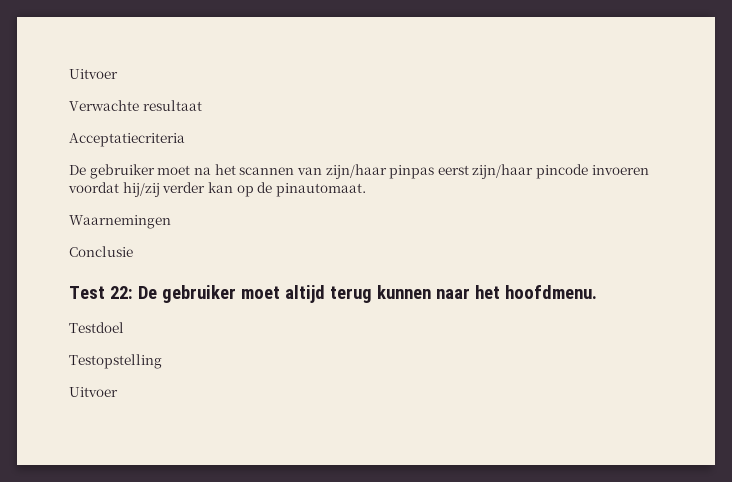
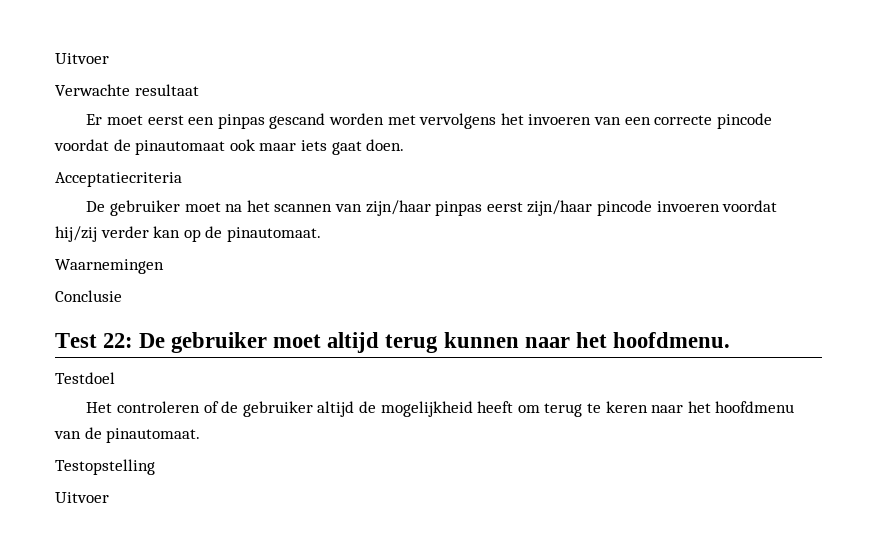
(202, 105) none -> [86,113,772,129] [54,139,405,155] // Er moet eerst een pinpas gescand worden met vervolgens het invoeren van een correcte pincode voordat de pinautomaat ook maar iets gaat doen.
(124, 327) none -> [86,401,795,417] [54,427,201,443] // Het controleren of de gebruiker altijd de mogelijkheid heeft om terug te keren naar het hoofdmenu van de pinautomaat.

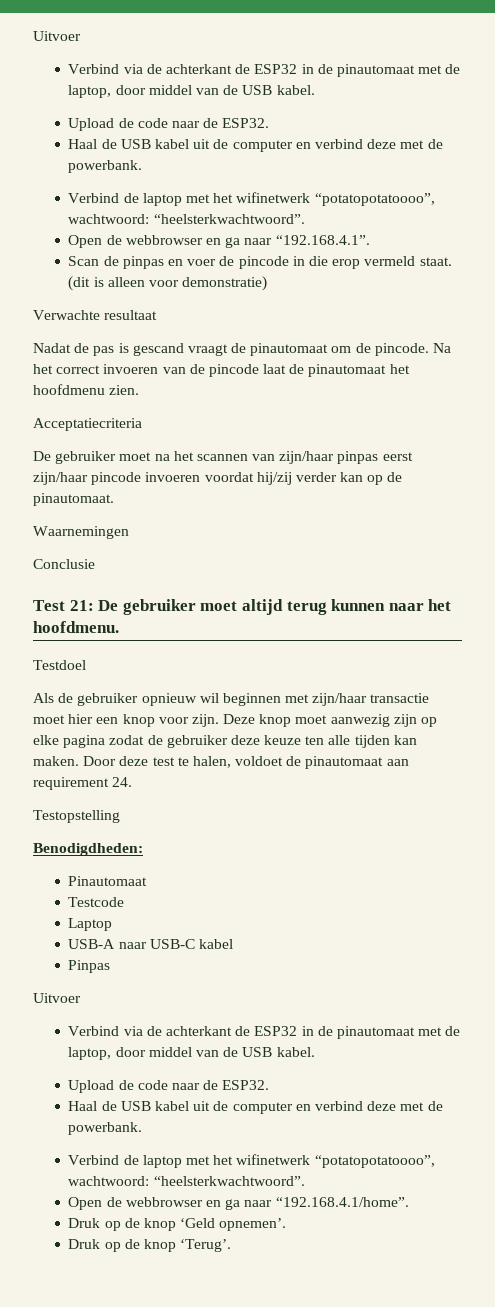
[55,53,109,64] [55,84,199,96] [86,113,772,129] [54,139,405,155] Uitvoer // Verwachte resultaat // Er moet eerst een pinpas gescand worden met vervolgens het invoeren van een correcte pincode voordat de pinautomaat ook maar iets gaat doen. -> [33,31,81,41] [68,64,461,77] [68,85,315,98] [68,118,270,131] [68,139,443,152] [68,160,143,173] [68,192,435,206] [68,214,305,224] [68,235,370,248] [68,256,452,269] [68,276,268,291] [33,310,158,320] [33,343,452,356] [33,364,410,377] [33,384,140,395] Uitvoer // Verbind via de achterkant de ESP32 in de pinautomaat met de laptop, door middel van de USB kabel. // Upload de code naar de ESP32. // Haal de USB kabel uit de computer en verbind deze met de powerbank. // Verbind de laptop met het wifinetwerk “potatopotatoooo”, wachtwoord: “heelsterkwachtwoord”. // Open de webbrowser en ga naar “192.168.4.1”. // Scan de pinpas en voer de pincode in die erop vermeld staat. (dit is alleen voor demonstratie) // Verwachte resultaat // Nadat de pas is gescand vraagt de pinautomaat om de pincode. Na het correct invoeren van de pincode laat de pinautomaat het hoofdmenu zien.
[103,333,134,348] 22: -> [69,600,94,611] 21:
[86,401,795,417] [54,427,201,443] [55,459,155,475] [55,492,109,503] Het controleren of de gebruiker altijd de mogelijkheid heeft om terug te keren naar het hoofdmenu van de pinautomaat. // Testopstelling // Uitvoer -> [33,693,430,706] [33,714,438,727] [33,735,417,748] [33,756,409,769] [33,777,133,790] [33,810,120,823] [33,843,143,856] [68,876,148,886] [68,897,125,907] [68,918,113,931] [68,939,234,949] [68,960,111,973] [33,993,81,1003] [68,1026,461,1039] [68,1047,315,1060] [68,1080,270,1093] [68,1101,443,1114] [68,1122,143,1135] [68,1154,435,1168] [68,1176,305,1186] [68,1197,409,1210] [68,1218,287,1231] [68,1239,232,1252] Als de gebruiker opnieuw wil beginnen met zijn/haar transactie moet hier een knop voor zijn. Deze knop moet aanwezig zijn op elke pagina zodat de gebruiker deze keuze ten alle tijden kan maken. Door deze test te halen, voldoet de pinautomaat aan requirement 24. // Testopstelling // Benodigdheden: // Pinautomaat // Testcode // Laptop // USB-A naar USB-C kabel // Pinpas // Uitvoer // Verbind via de achterkant de ESP32 in de pinautomaat met de laptop, door middel van de USB kabel. // Upload de code naar de ESP32. // Haal de USB kabel uit de computer en verbind deze met de powerbank. // Verbind de laptop met het wifinetwerk “potatopotatoooo”, wachtwoord: “heelsterkwachtwoord”. // Open de webbrowser en ga naar “192.168.4.1/home”. // Druk op de knop ‘Geld opnemen’. // Druk op de knop ‘Terug’.

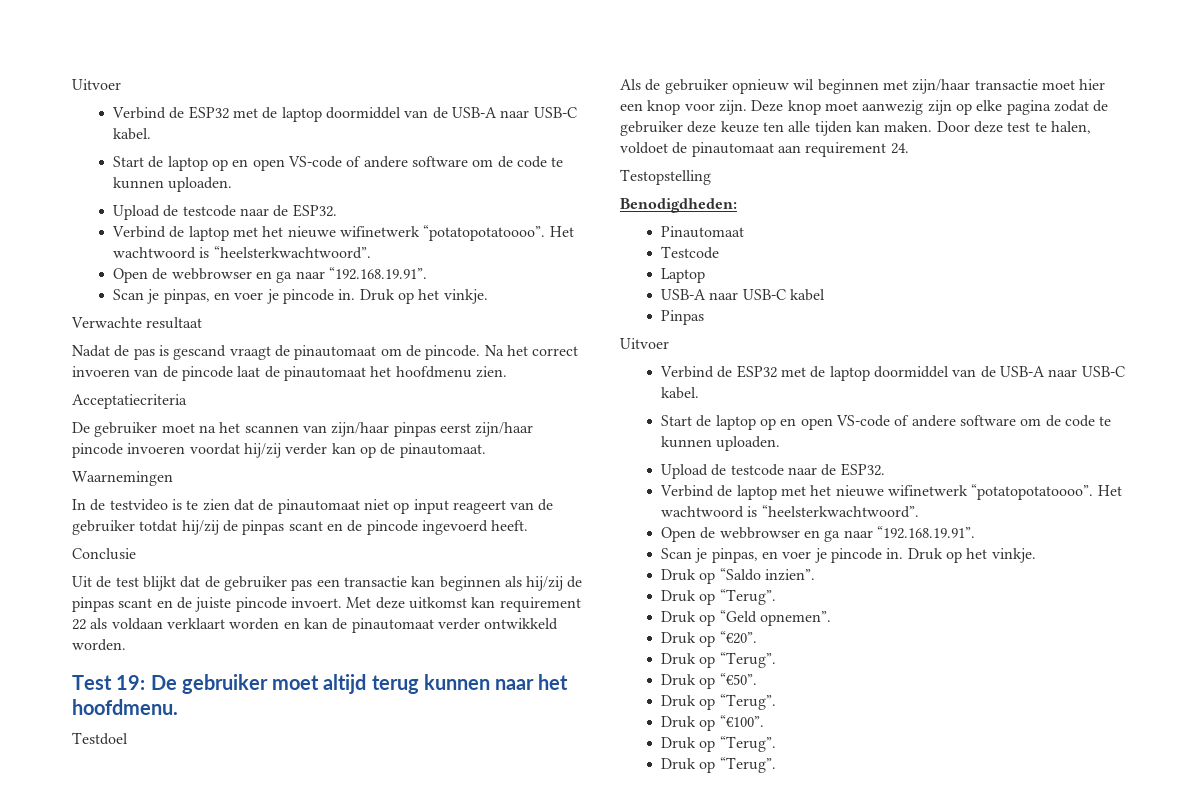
[33,31,81,41] [68,64,461,77] [68,85,315,98] [68,118,270,131] [68,139,443,152] [68,160,143,173] [68,192,435,206] [68,214,305,224] [68,235,370,248] [68,256,452,269] [68,276,268,291] Uitvoer // Verbind via de achterkant de ESP32 in de pinautomaat met de laptop, door middel van de USB kabel. // Upload de code naar de ESP32. // Haal de USB kabel uit de computer en verbind deze met de powerbank. // Verbind de laptop met het wifinetwerk “potatopotatoooo”, wachtwoord: “heelsterkwachtwoord”. // Open de webbrowser en ga naar “192.168.4.1”. // Scan de pinpas en voer de pincode in die erop vermeld staat. (dit is alleen voor demonstratie) -> [72,79,121,90] [112,106,577,122] [113,128,152,140] [113,156,564,171] [113,177,233,192] [113,204,337,220] [112,225,574,241] [113,246,371,259] [113,267,428,283] [113,289,488,304] Uitvoer // Verbind de ESP32 met de laptop doormiddel van de USB-A naar USB-C kabel. // Start de laptop op en open VS-code of andere software om de code te kunnen uploaden. // Upload de testcode naar de ESP32. // Verbind de laptop met het nieuwe wifinetwerk “potatopotatoooo”. Het wachtwoord is “heelsterkwachtwoord”. // Open de webbrowser en ga naar “192.168.19.91”. // Scan je pinpas, en voer je pincode in. Druk op het vinkje.
[33,559,95,569] Conclusie -> [72,499,554,514] [72,520,529,535] [72,548,136,560] [72,576,583,591] [72,597,581,612] [72,618,559,633] [72,639,126,651] In de testvideo is te zien dat de pinautomaat niet op input reageert van de gebruiker totdat hij/zij de pinpas scant en de pincode ingevoerd heeft. // Conclusie // Uit de test blijkt dat de gebruiker pas een transactie kan beginnen als hij/zij de pinpas scant en de juiste pincode invoert. Met deze uitkomst kan requirement 22 als voldaan verklaart worden en kan de pinautomaat verder ontwikkeld worden.
[69,600,94,611] 21: -> [116,675,146,690] 19:
[123,1026,461,1039] [68,1047,315,1060] [68,1080,270,1093] [68,1101,443,1114] [68,1122,143,1135] [68,1154,435,1168] [68,1176,305,1186] [68,1197,409,1210] [68,1218,287,1231] [68,1239,232,1252] via de achterkant de ESP32 in de pinautomaat met de laptop, door middel van de USB kabel. // Upload de code naar de ESP32. // Haal de USB kabel uit de computer en verbind deze met de powerbank. // Verbind de laptop met het wifinetwerk “potatopotatoooo”, wachtwoord: “heelsterkwachtwoord”. // Open de webbrowser en ga naar “192.168.4.1/home”. // Druk op de knop ‘Geld opnemen’. // Druk op de knop ‘Terug’. -> [717,365,1125,381] [661,387,700,399] [661,415,1112,430] [661,436,781,451] [661,463,885,479] [660,484,1122,500] [661,505,919,518] [661,526,976,542] [661,548,1036,563] [661,568,816,584] [661,589,776,605] [661,610,832,626] [661,631,757,647] [661,652,776,668] [661,673,757,689] [661,694,776,710] [661,715,764,731] [661,736,776,752] [661,757,776,773] de ESP32 met de laptop doormiddel van de USB-A naar USB-C kabel. // Start de laptop op en open VS-code of andere software om de code te kunnen uploaden. // Upload de testcode naar de ESP32. // Verbind de laptop met het nieuwe wifinetwerk “potatopotatoooo”. Het wachtwoord is “heelsterkwachtwoord”. // Open de webbrowser en ga naar “192.168.19.91”. // Scan je pinpas, en voer je pincode in. Druk op het vinkje. // Druk op “Saldo inzien”. // Druk op “Terug”. // Druk op “Geld opnemen”. // Druk op “€20”. // Druk op “Terug”. // Druk op “€50”. // Druk op “Terug”. // Druk op “€100”. // Druk op “Terug”. // Druk op “Terug”.

